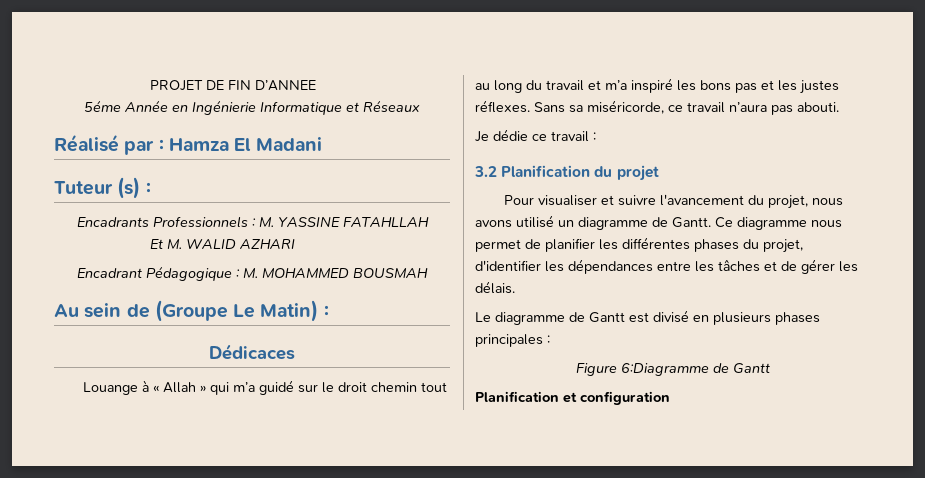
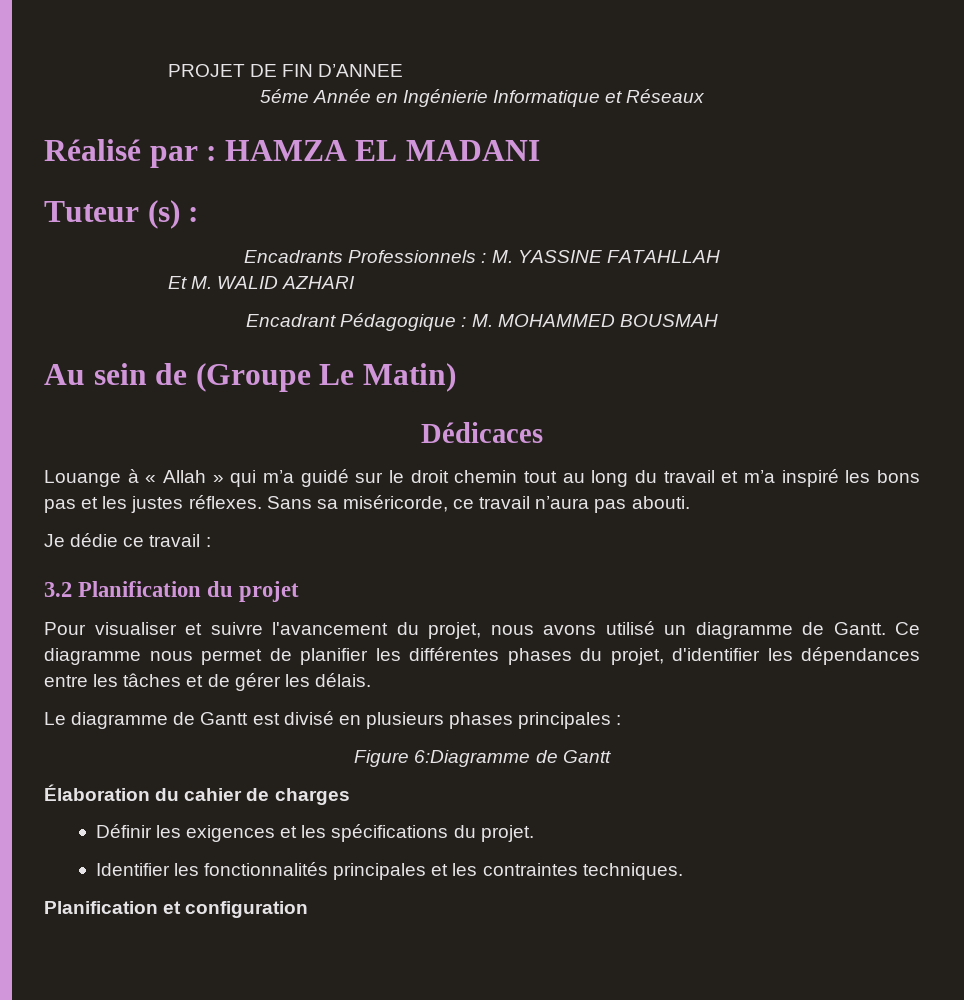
[168,137,323,151] Hamza El Madani -> [224,140,540,161] HAMZA EL MADANI
[323,305,329,317] : -> (456, 377) none
(770, 368) none -> [44,784,350,805] [95,824,534,842] [95,862,683,880] // Élaboration du cahier de charges // Définir les exigences et les spécifications du projet. // Identifier les fonctionnalités principales et les contraintes techniques.

